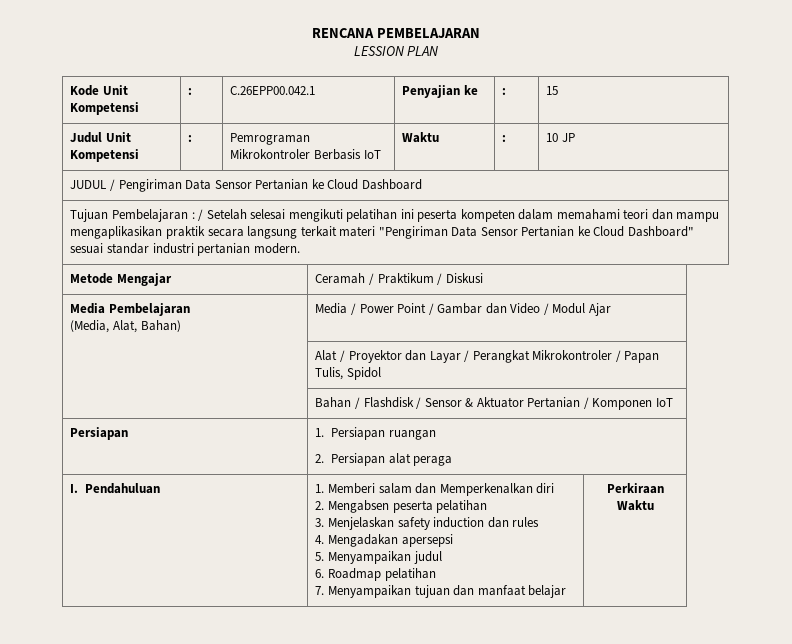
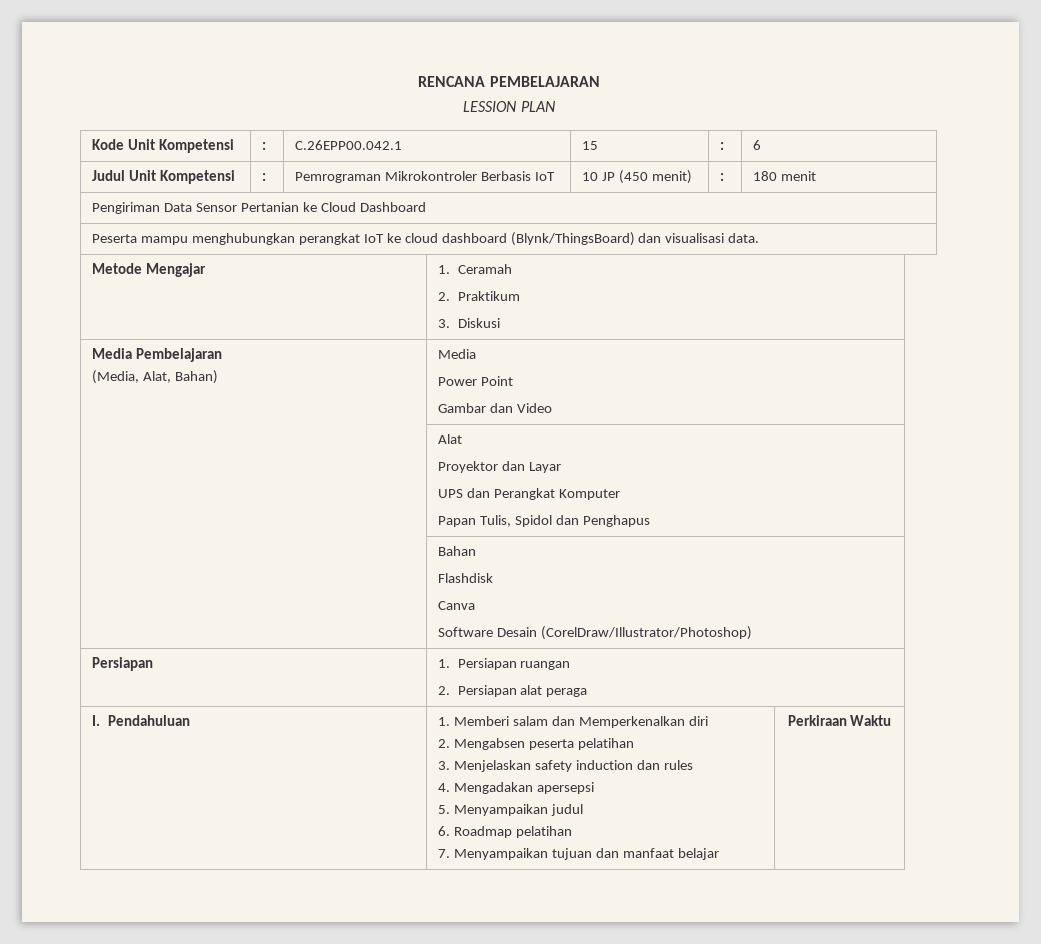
[402,85,478,98] [502,88,507,95] [546,86,559,95] Penyajian ke | : | 15 -> [582,141,599,150] [720,142,725,150] [753,140,762,150] 15 | : | 6
[402,132,440,143] [502,135,507,142] [546,133,575,142] [70,179,115,191] Waktu | : | 10 JP // JUDUL / -> [582,170,692,184] [720,173,725,181] [753,171,817,181] 10 JP (450 menit) | : | 180 menit //
[70,209,720,222] [70,226,694,239] [70,243,300,256] Tujuan Pembelajaran : / Setelah selesai mengikuti pelatihan ini peserta kompeten dalam memahami teori dan mampu mengaplikasikan praktik secara langsung terkait materi "Pengiriman Data Sensor Pertanian ke Cloud Dashboard" sesuai standar industri pertanian modern. -> [92,232,760,246] Peserta mampu menghubungkan perangkat IoT ke cloud dashboard (Blynk/ThingsBoard) dan visualisasi data.
(172, 279) none -> [438,265,451,274] 1.
[368,273,374,285] / -> [438,292,451,301] // 2.
[437,273,443,285] / -> [438,319,451,328] // 3.
[350,303,356,315] / -> (477, 354) //
[428,303,434,315] / -> (514, 381) //
[543,303,611,316] / Modul Ajar -> (553, 408) none
[339,350,345,362] / -> (463, 439) //
[464,350,621,363] / Perangkat Mikrokontroler / -> [438,488,620,500] // UPS dan Perangkat Komputer //
(381, 373) none -> [555,515,650,527] dan Penghapus
[354,397,360,409] / -> (477, 551) //
[416,397,673,410] / Sensor & Aktuator Pertanian / Komponen IoT -> [438,601,476,610] [438,626,753,640] // Canva // Software Desain (CorelDraw/Illustrator/Photoshop)

